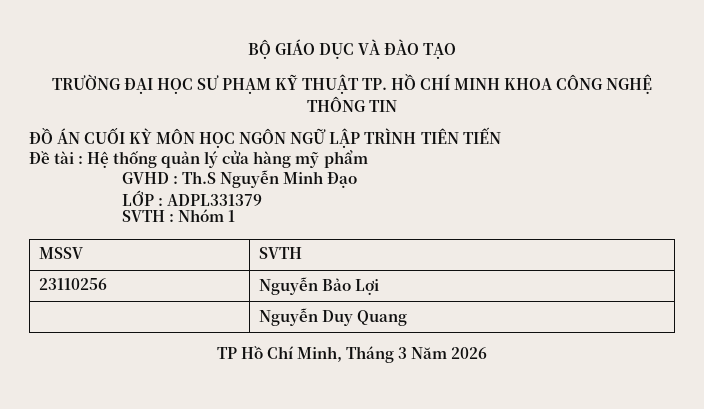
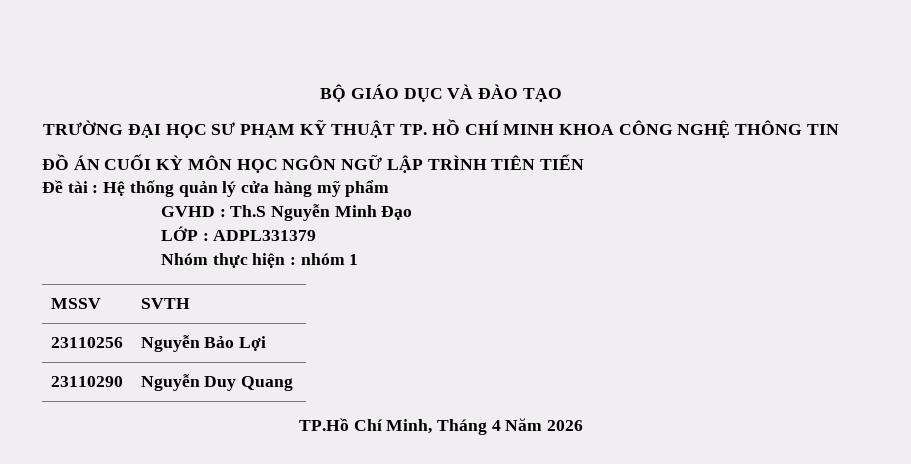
[121,209,224,222] SVTH : Nhóm -> [160,253,345,268] Nhóm thực hiện : nhóm
(380, 287) none -> [50,376,123,387] 23110290
[216,346,263,359] TP Hồ -> [298,418,349,431] TP.Hồ
[398,347,408,359] 3 -> [491,420,501,431] 4

